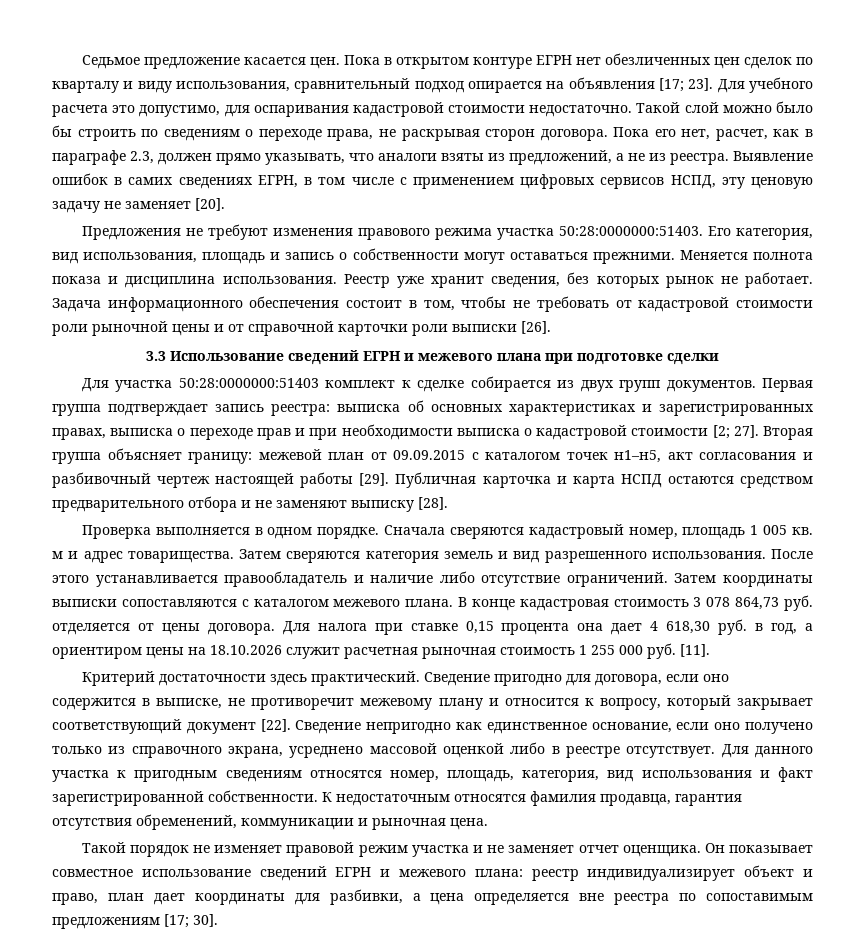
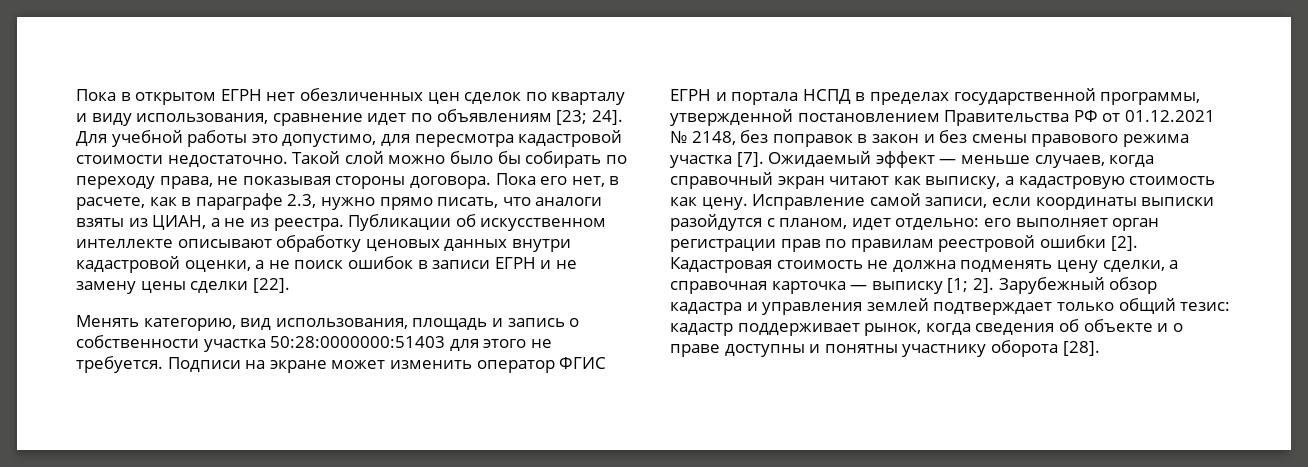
[81,55,340,69] Седьмое предложение касается цен. -> (76, 95) none
[472,57,532,69] контуре -> (217, 98) none
[294,77,814,93] [52,105,108,117] сравнительный подход опирается на объявления [17; 23]. Для учебного расчета -> [272,109,623,126] [76,130,248,147] сравнение идет по объявлениям [23; 24]. Для учебной работы
[253,105,349,117] оспаривания -> [414,134,514,147] пересмотра
[77,129,536,141] строить по сведениям о переходе права, не раскрывая сторон -> [525,151,627,168] [76,176,406,189] собирать по переходу права, не показывая стороны
[715,129,768,141] расчет, -> [609,176,620,185] [76,197,145,210] в расчете,
[158,153,345,165] должен прямо указывать, -> [320,197,499,210] нужно прямо писать,
[509,150,612,165] предложений, -> [152,215,207,230] ЦИАН,
[733,151,813,161] [52,173,813,189] [52,198,225,213] [81,224,813,240] Выявление ошибок в самих сведениях ЕГРН, в том числе с применением цифровых сервисов НСПД, эту ценовую задачу не заменяет [20]. // Предложения не требуют изменения правового режима участка 50:28:0000000:51403. Его категория, -> [348,214,607,231] [76,235,571,252] [76,256,577,273] [76,278,290,294] [76,315,236,331] Публикации об искусственном интеллекте описывают обработку ценовых данных внутри кадастровой оценки, а не поиск ошибок в записи ЕГРН и не замену цены сделки [22]. // Менять категорию,
[463,250,813,264] [52,272,813,288] [52,296,814,312] [52,321,551,336] [146,350,719,365] [81,376,813,392] [52,400,814,416] [52,424,813,440] [52,448,814,464] [52,472,813,488] [52,496,448,512] [81,524,814,539] [52,549,813,563] [52,571,813,587] [52,595,813,611] [52,619,814,635] [52,643,710,659] [81,671,729,686] [52,695,814,710] [52,719,813,734] [52,742,814,758] [52,767,813,782] [52,790,742,806] [52,814,488,830] [81,842,814,857] [52,865,813,881] [52,889,813,905] [52,914,218,929] могут оставаться прежними. Меняется полнота показа и дисциплина использования. Реестр уже хранит сведения, без которых рынок не работает. Задача информационного обеспечения состоит в том, чтобы не требовать от кадастровой стоимости роли рыночной цены и от справочной карточки роли выписки [26]. // 3.3 Использование сведений ЕГРН и межевого плана при подготовке сделки // Для участка 50:28:0000000:51403 комплект к сделке собирается из двух групп документов. Первая группа подтверждает запись реестра: выписка об основных характеристиках и зарегистрированных правах, выписка о переходе прав и при необходимости выписка о кадастровой стоимости [2; 27]. Вторая группа объясняет границу: межевой план от 09.09.2015 с каталогом точек н1–н5, акт согласования и разбивочный чертеж настоящей работы [29]. Публичная карточка и карта НСПД остаются средством предварительного отбора и не заменяют выписку [28]. // Проверка выполняется в одном порядке. Сначала сверяются кадастровый номер, площадь 1 005 кв. м и адрес товарищества. Затем сверяются категория земель и вид разрешенного использования. После этого устанавливается правообладатель и наличие либо отсутствие ограничений. Затем координаты выписки сопоставляются с каталогом межевого плана. В конце кадастровая стоимость 3 078 864,73 руб. отделяется от цены договора. Для налога при ставке 0,15 процента она дает 4 618,30 руб. в год, а ориентиром цены на 18.10.2026 служит расчетная рыночная стоимость 1 255 000 руб. [11]. // Критерий достаточности здесь практический. Сведение пригодно для договора, если оно содержится в выписке, не противоречит межевому плану и относится к вопросу, который закрывает соответствующий документ [22]. Сведение непригодно как единственное основание, если оно получено только из справочного экрана, усреднено массовой оценкой либо в реестре отсутствует. Для данного участка к пригодным сведениям относятся номер, площадь, категория, вид использования и факт зарегистрированной собственности. К недостаточным относятся фамилия продавца, гарантия отсутствия обременений, коммуникации и рыночная цена. // Такой порядок не изменяет правовой режим участка и не заменяет отчет оценщика. Он показывает совместное использование сведений ЕГРН и межевого плана: реестр индивидуализирует объект и право, план дает координаты для разбивки, а цена определяется вне реестра по сопоставимым предложениям [17; 30]. -> [203,336,552,352] [76,356,607,373] [670,88,1201,105] [670,109,1215,126] [670,130,1189,147] [670,151,1155,168] [670,172,1216,189] [670,193,1215,210] [670,214,1160,231] [670,235,1138,252] [670,257,1179,273] [670,277,1158,294] [670,298,1231,315] [670,319,1183,336] [670,340,1100,357] участка 50:28:0000000:51403 для этого не требуется. Подписи на экране может изменить оператор ФГИС ЕГРН и портала НСПД в пределах государственной программы, утвержденной постановлением Правительства РФ от 01.12.2021 № 2148, без поправок в закон и без смены правового режима участка [7]. Ожидаемый эффект — меньше случаев, когда справочный экран читают как выписку, а кадастровую стоимость как цену. Исправление самой записи, если координаты выписки разойдутся с планом, идет отдельно: его выполняет орган регистрации прав по правилам реестровой ошибки [2]. Кадастровая стоимость не должна подменять цену сделки, а справочная карточка — выписку [1; 2]. Зарубежный обзор кадастра и управления землей подтверждает только общий тезис: кадастр поддерживает рынок, когда сведения об объекте и о праве доступны и понятны участнику оборота [28].

